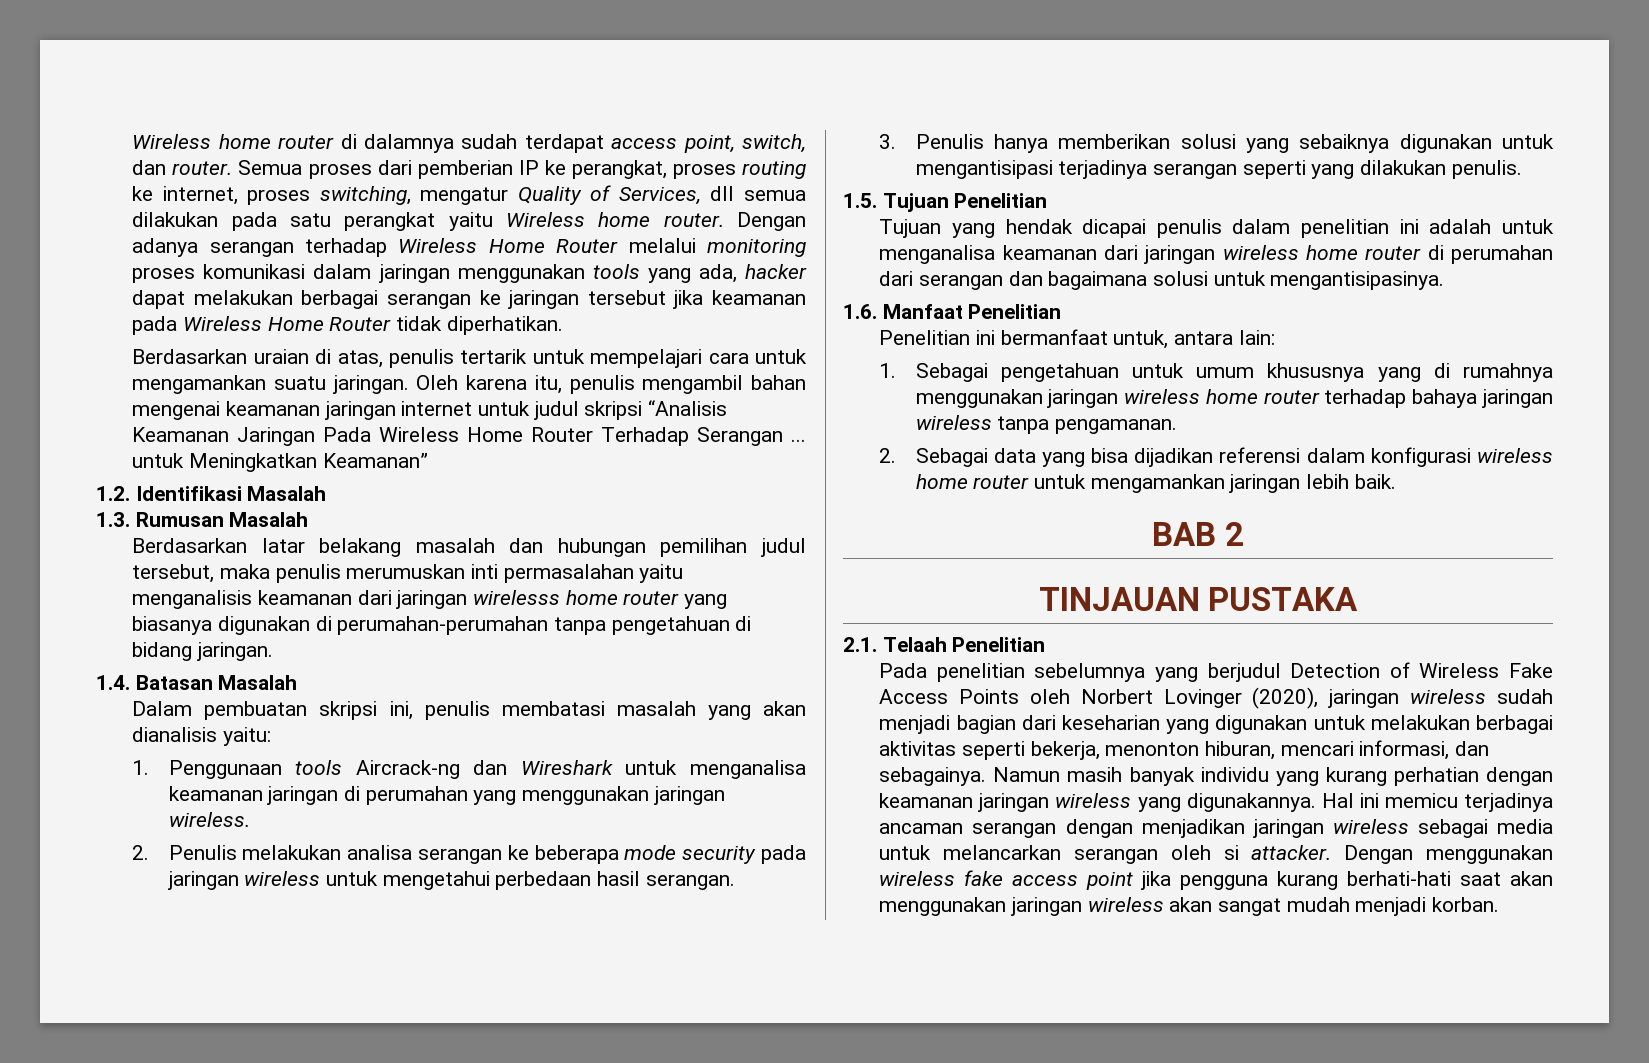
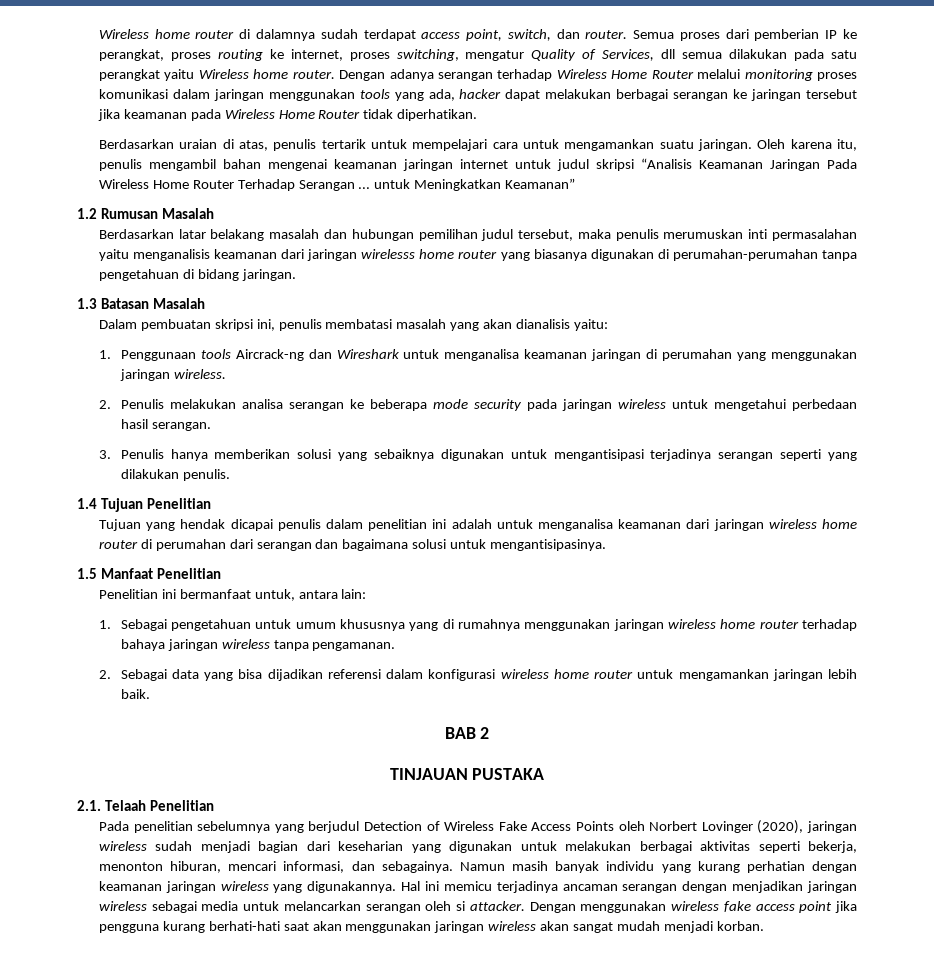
[96,486,327,501] [96,512,130,527] 1.2. Identifikasi Masalah // 1.3. -> [77,208,97,219] 1.2
[96,675,130,690] 1.4. -> [77,298,97,309] 1.3
[843,193,877,208] 1.5. -> [77,498,97,509] 1.4
[843,304,877,319] 1.6. -> [77,568,97,579] 1.5

